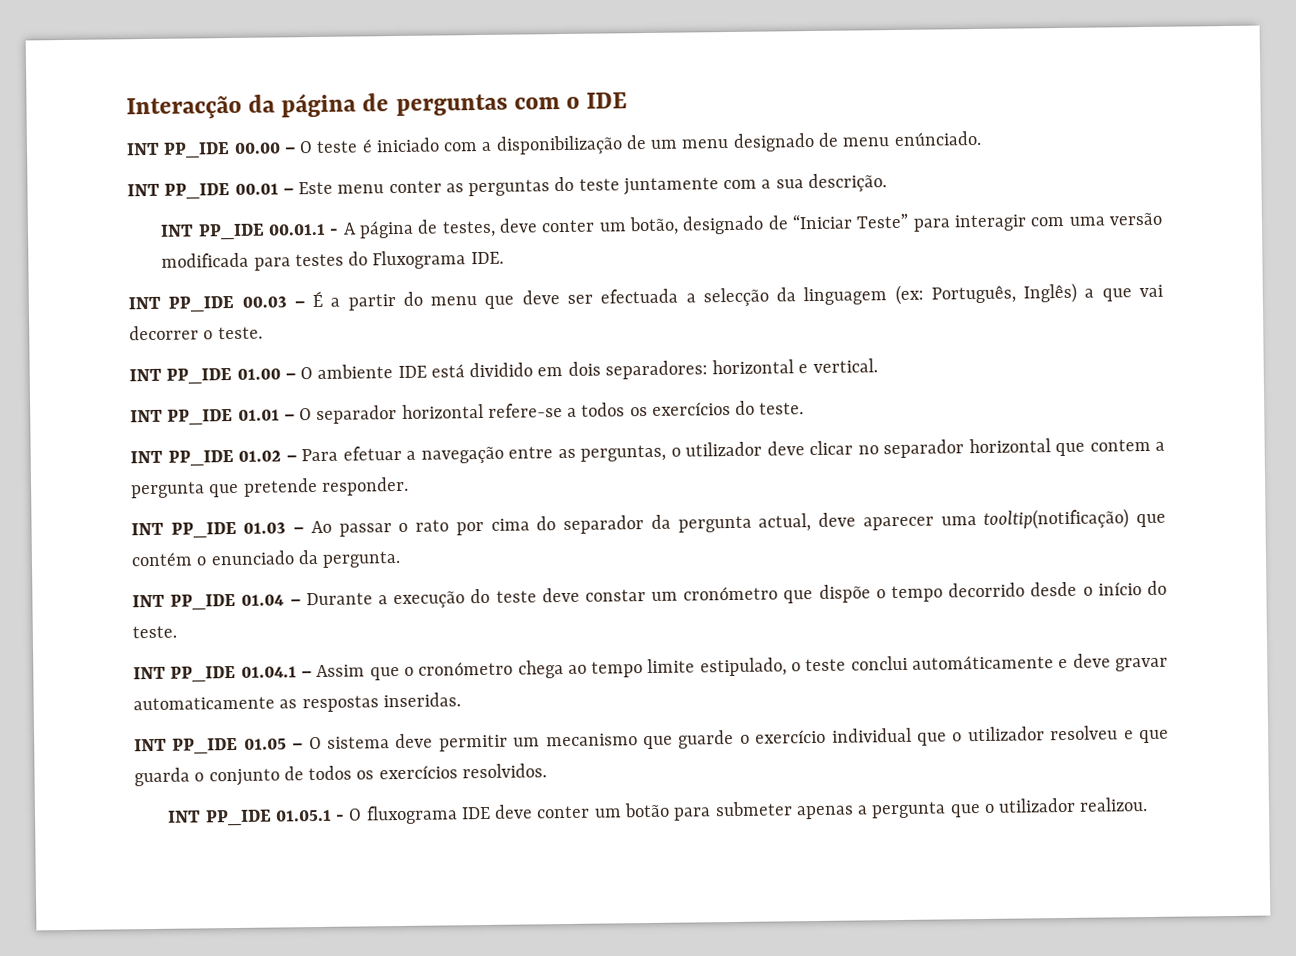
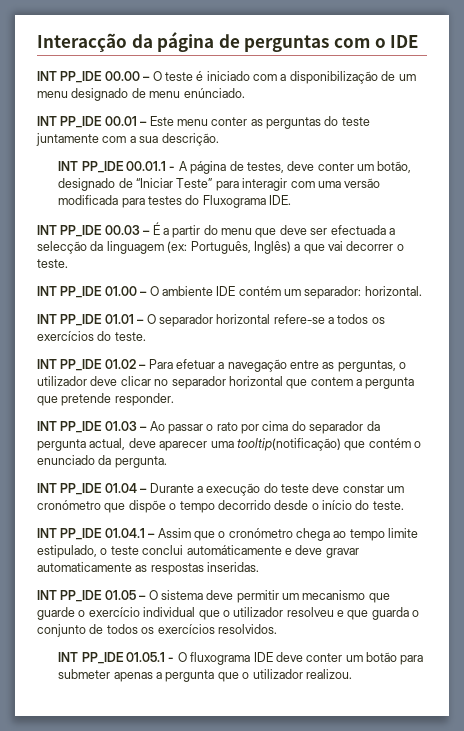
[430,358,878,380] está dividido em dois separadores: horizontal e vertical. -> [238,286,422,299] contém um separador: horizontal.

